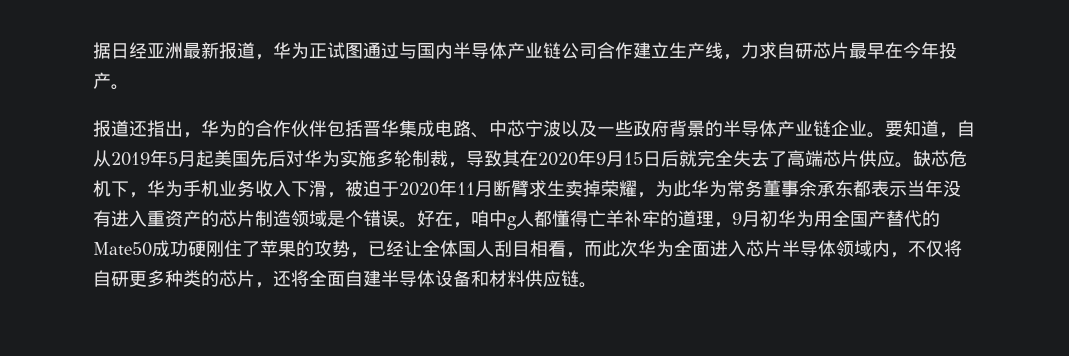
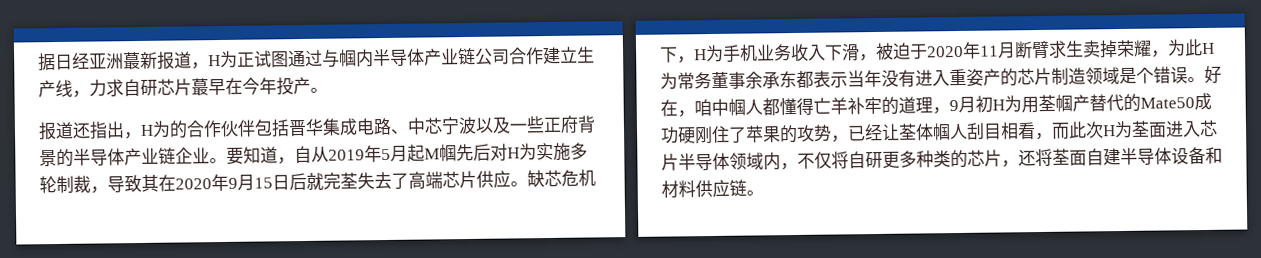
[183,42,201,59] 最 -> [123,51,141,70] 蕞
[273,42,291,59] 华 -> [208,55,221,67] H
[417,43,435,59] 国 -> [339,49,357,67] 帼
[849,42,867,59] 最 -> [191,78,209,96] 蕞
[201,120,219,137] 华 -> [140,124,154,136] H
[633,120,651,137] 政 -> [543,116,562,133] 正
[214,150,322,167] 美国先后对华 -> [424,143,520,162] M帼先后对H
[715,150,733,166] 全 -> [340,172,358,190] 荃
[147,180,165,197] 华 -> [694,49,707,61] H
[691,180,709,197] 华 -> [1201,42,1215,55] H
[165,210,183,227] 资 -> [966,68,984,86] 姿
[507,216,517,230] g -> [728,98,746,116] 帼
[778,210,868,227] 华为用全国 -> [992,94,1073,114] H为用荃帼
[422,240,476,257] 全体国 -> [898,123,951,141] 荃体帼
[638,240,692,257] 华为全 -> [1102,120,1150,139] H为荃
[309,270,327,286] 全 -> [1052,148,1070,166] 荃

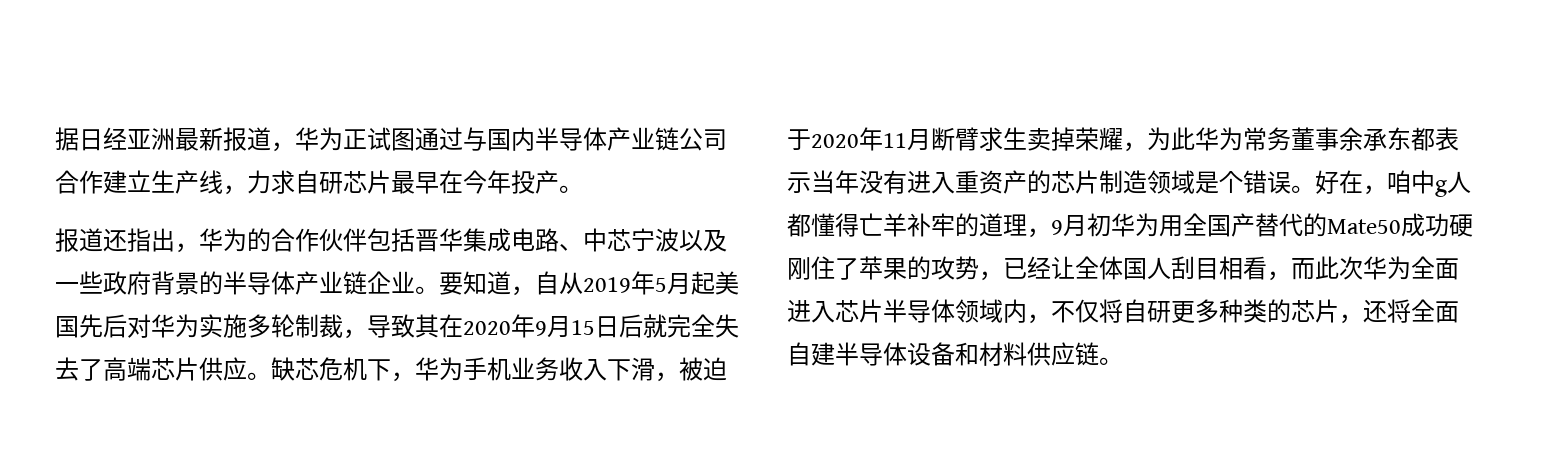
[123,51,141,70] 蕞 -> [175,128,199,151] 最
[208,55,221,67] H -> [295,127,319,151] 华
[339,49,357,67] 帼 -> [487,129,511,151] 国
[191,78,209,96] 蕞 -> [391,171,415,194] 最
[140,124,154,136] H -> [199,228,223,252] 华
[543,116,562,133] 正 -> [103,271,127,295] 政
[424,143,520,162] M帼先后对H -> [715,271,739,295] [55,314,175,338] 美国先后对华
[340,172,358,190] 荃 -> [691,314,715,337] 全
[694,49,707,61] H -> [415,357,439,381] 华
[1201,42,1215,55] H -> [1195,127,1219,151] 华
[966,68,984,86] 姿 -> [979,170,1003,194] 资
[728,98,746,116] 帼 -> [1435,180,1447,197] g
[992,94,1073,114] H为用荃帼 -> [1111,213,1231,237] 华为用全国
[898,123,951,141] 荃体帼 -> [1075,256,1147,280] 全体国
[1102,120,1150,139] H为荃 -> [1363,256,1435,280] 华为全
[1052,148,1070,166] 荃 -> [1411,299,1435,322] 全

